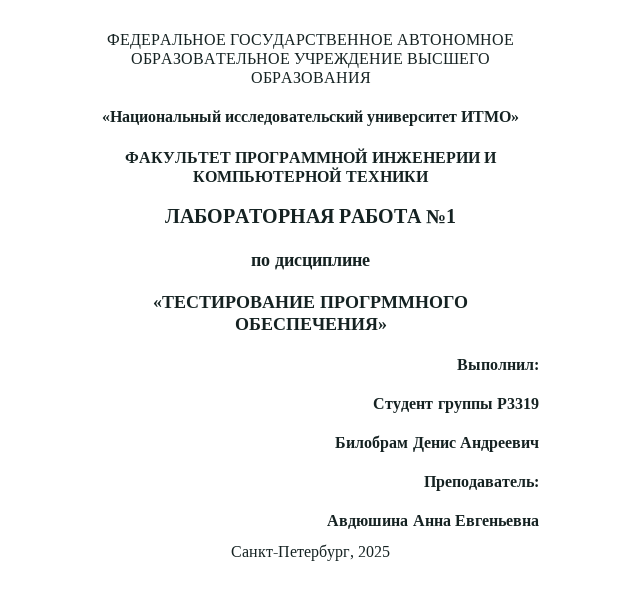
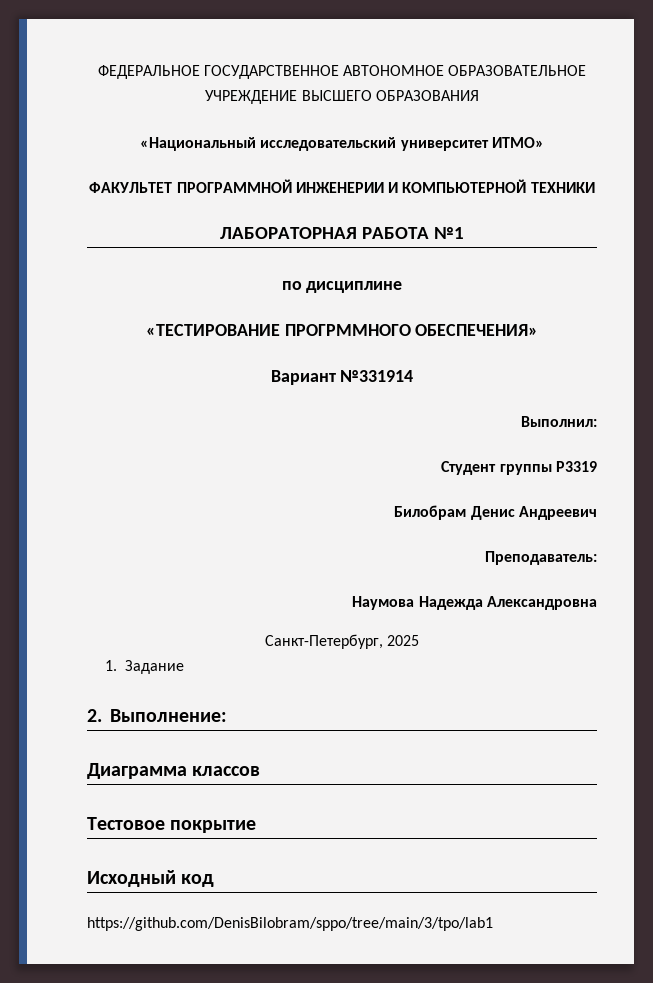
(387, 324) none -> [270,370,414,385] // Вариант №331914
[327,515,539,529] Авдюшина Анна Евгеньевна -> [352,596,597,610] Наумова Надежда Александровна
(391, 551) none -> [104,660,184,674] [87,709,227,722] [87,763,261,779] [87,817,257,833] [87,870,215,887] [87,917,493,931] // 1. Задание // 2. Выполнение: // Диаграмма классов // Тестовое покрытие // Исходный код // https://github.com/DenisBilobram/sppo/tree/main/3/tpo/lab1

